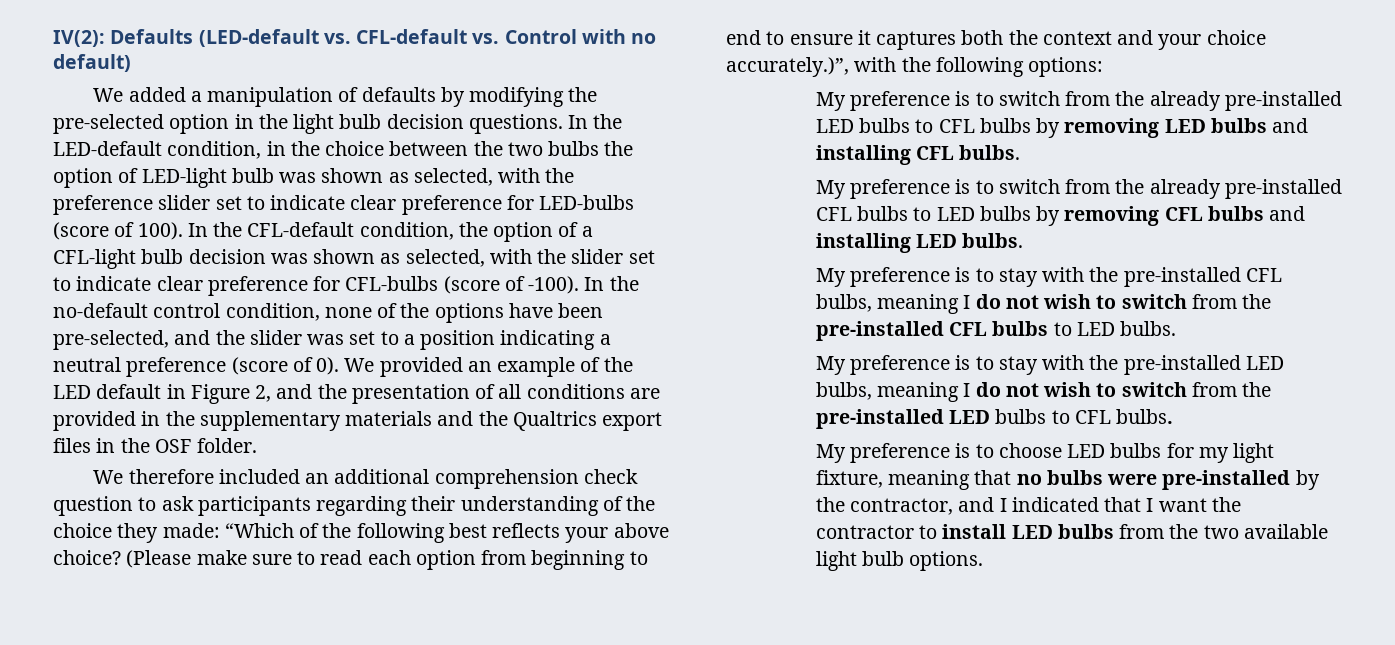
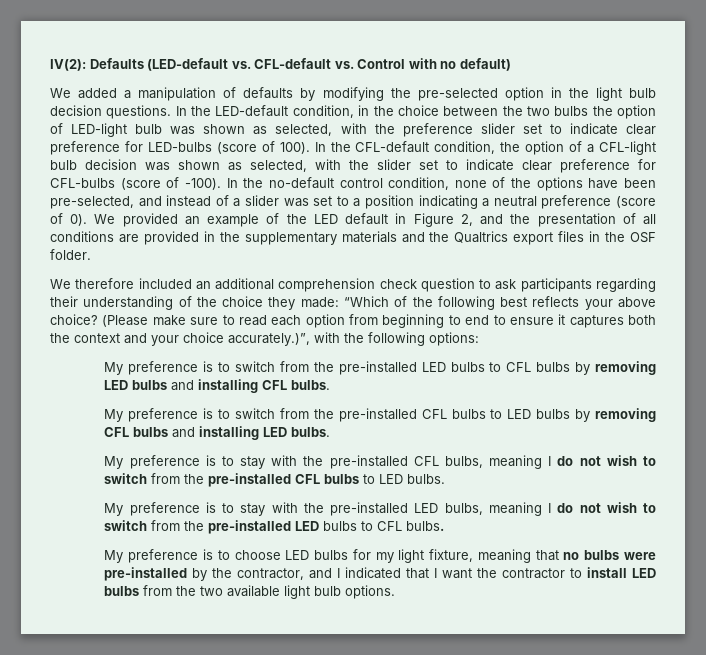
[215,330,245,345] the -> [166,195,241,207] instead of a
[1149,91,1221,111] already -> (334, 367) none
[1149,179,1221,199] already -> (334, 414) none

